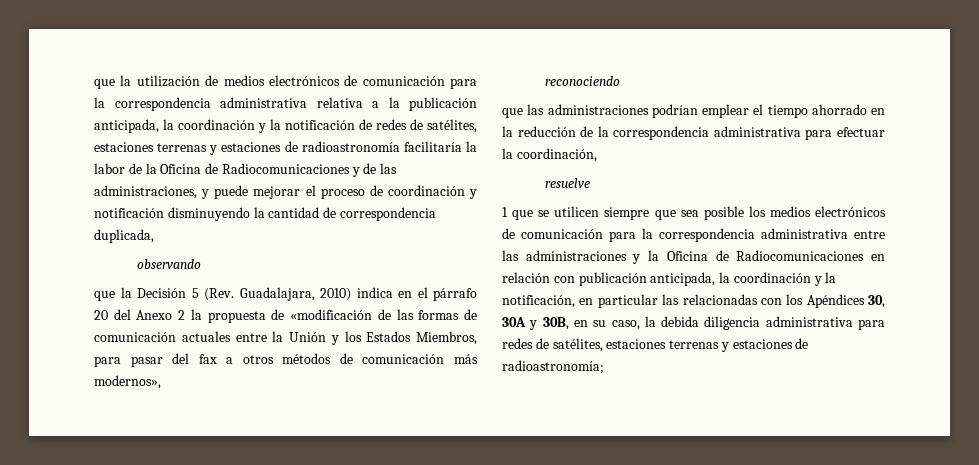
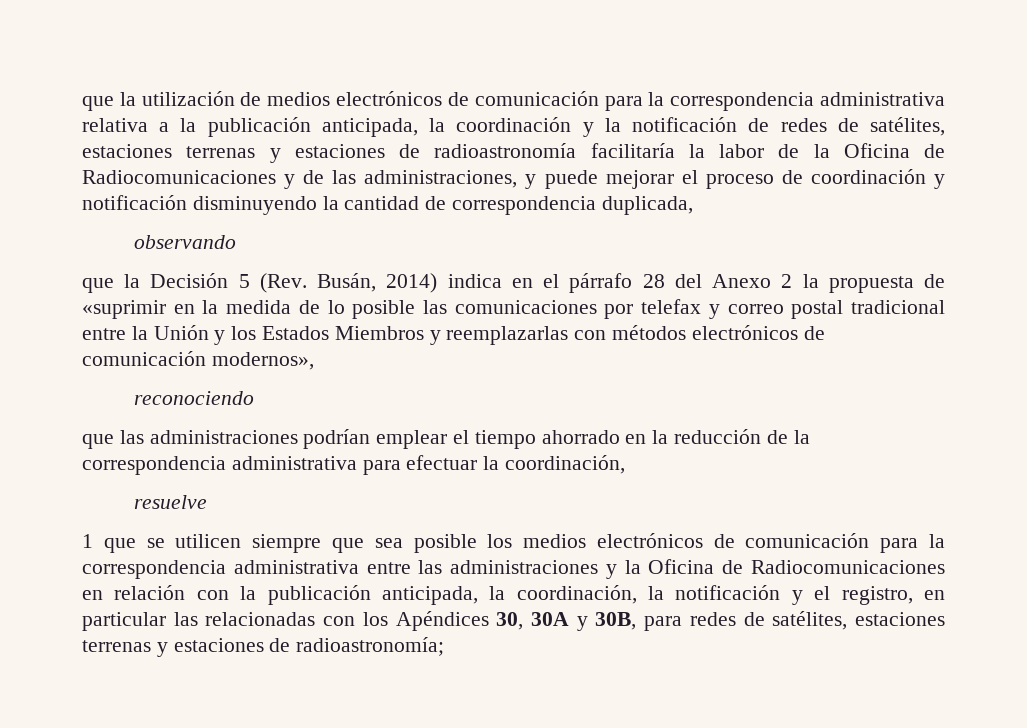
[239,287,351,301] Guadalajara, 2010) -> [317,273,438,293] Busán, 2014)
[94,310,108,320] 20 -> [642,274,665,288] 28
[290,309,477,320] [94,331,231,342] «modificación de las formas de comunicación actuales -> [82,299,945,319] «suprimir en la medida de lo posible las comunicaciones por telefax y correo postal tradicional
[416,331,477,345] [94,353,478,367] Miembros, para pasar del fax a otros métodos de comunicación más -> [334,325,825,345] [82,351,206,366] Miembros y reemplazarlas con métodos electrónicos de comunicación
[578,272,837,286] [502,295,575,308] publicación anticipada, la coordinación y la notificación, -> [240,585,913,605] la publicación anticipada, la coordinación, la notificación y el registro,
[573,316,853,330] en su caso, la debida diligencia administrativa -> (637, 621) none

